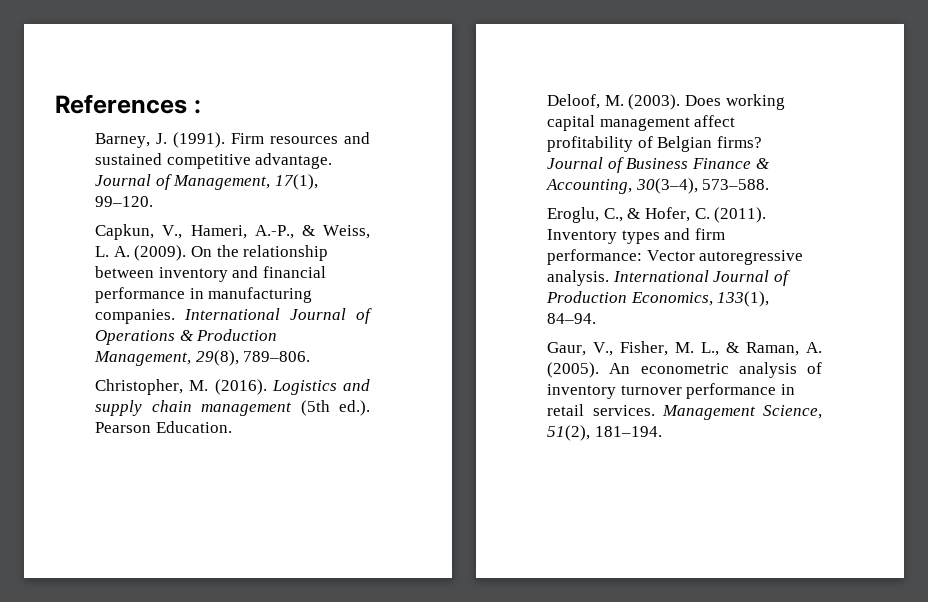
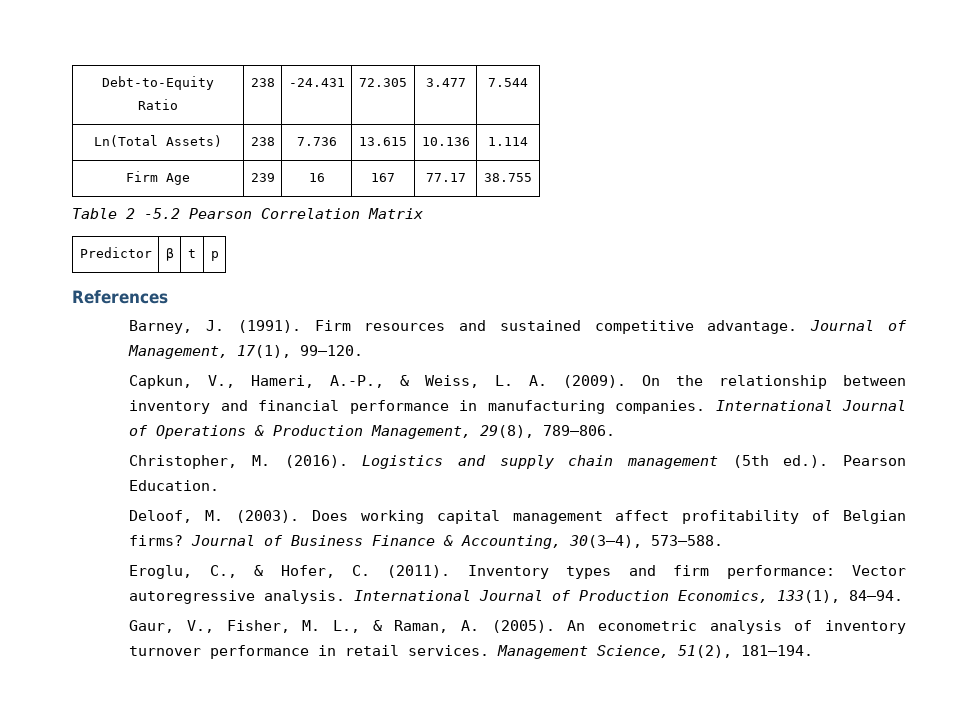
(55, 104) none -> [102,76,214,90] [138,99,178,110] [250,78,275,87] [288,78,345,87] [359,78,407,87] [425,78,466,87] [488,78,528,87] [94,135,222,147] [250,137,275,146] [296,137,337,146] [359,137,407,146] [421,137,470,146] [488,137,528,146] [126,171,190,185] [250,173,275,182] [308,173,325,182] [371,173,395,182] [425,173,466,182] [484,173,532,182] [72,208,423,219] [79,247,152,258] [165,247,174,261] [188,249,196,258] [210,251,219,261] Debt-to-Equity Ratio | 238 | -24.431 | 72.305 | 3.477 | 7.544 // Ln(Total Assets) | 238 | 7.736 | 13.615 | 10.136 | 1.114 // Firm Age | 239 | 16 | 167 | 77.17 | 38.755 // Table 2 -5.2 Pearson Correlation Matrix // Predictor | β | t | p //
[193,100,201,114] : -> (168, 297) none

